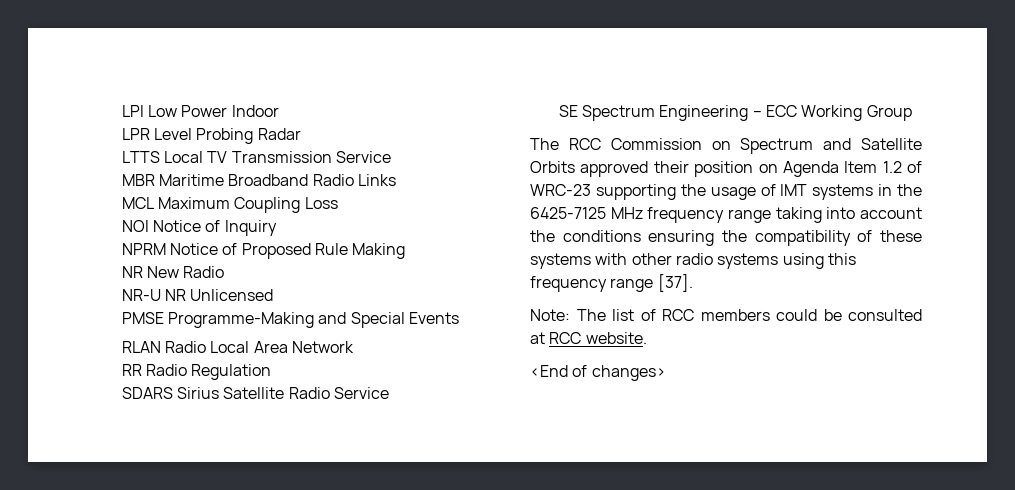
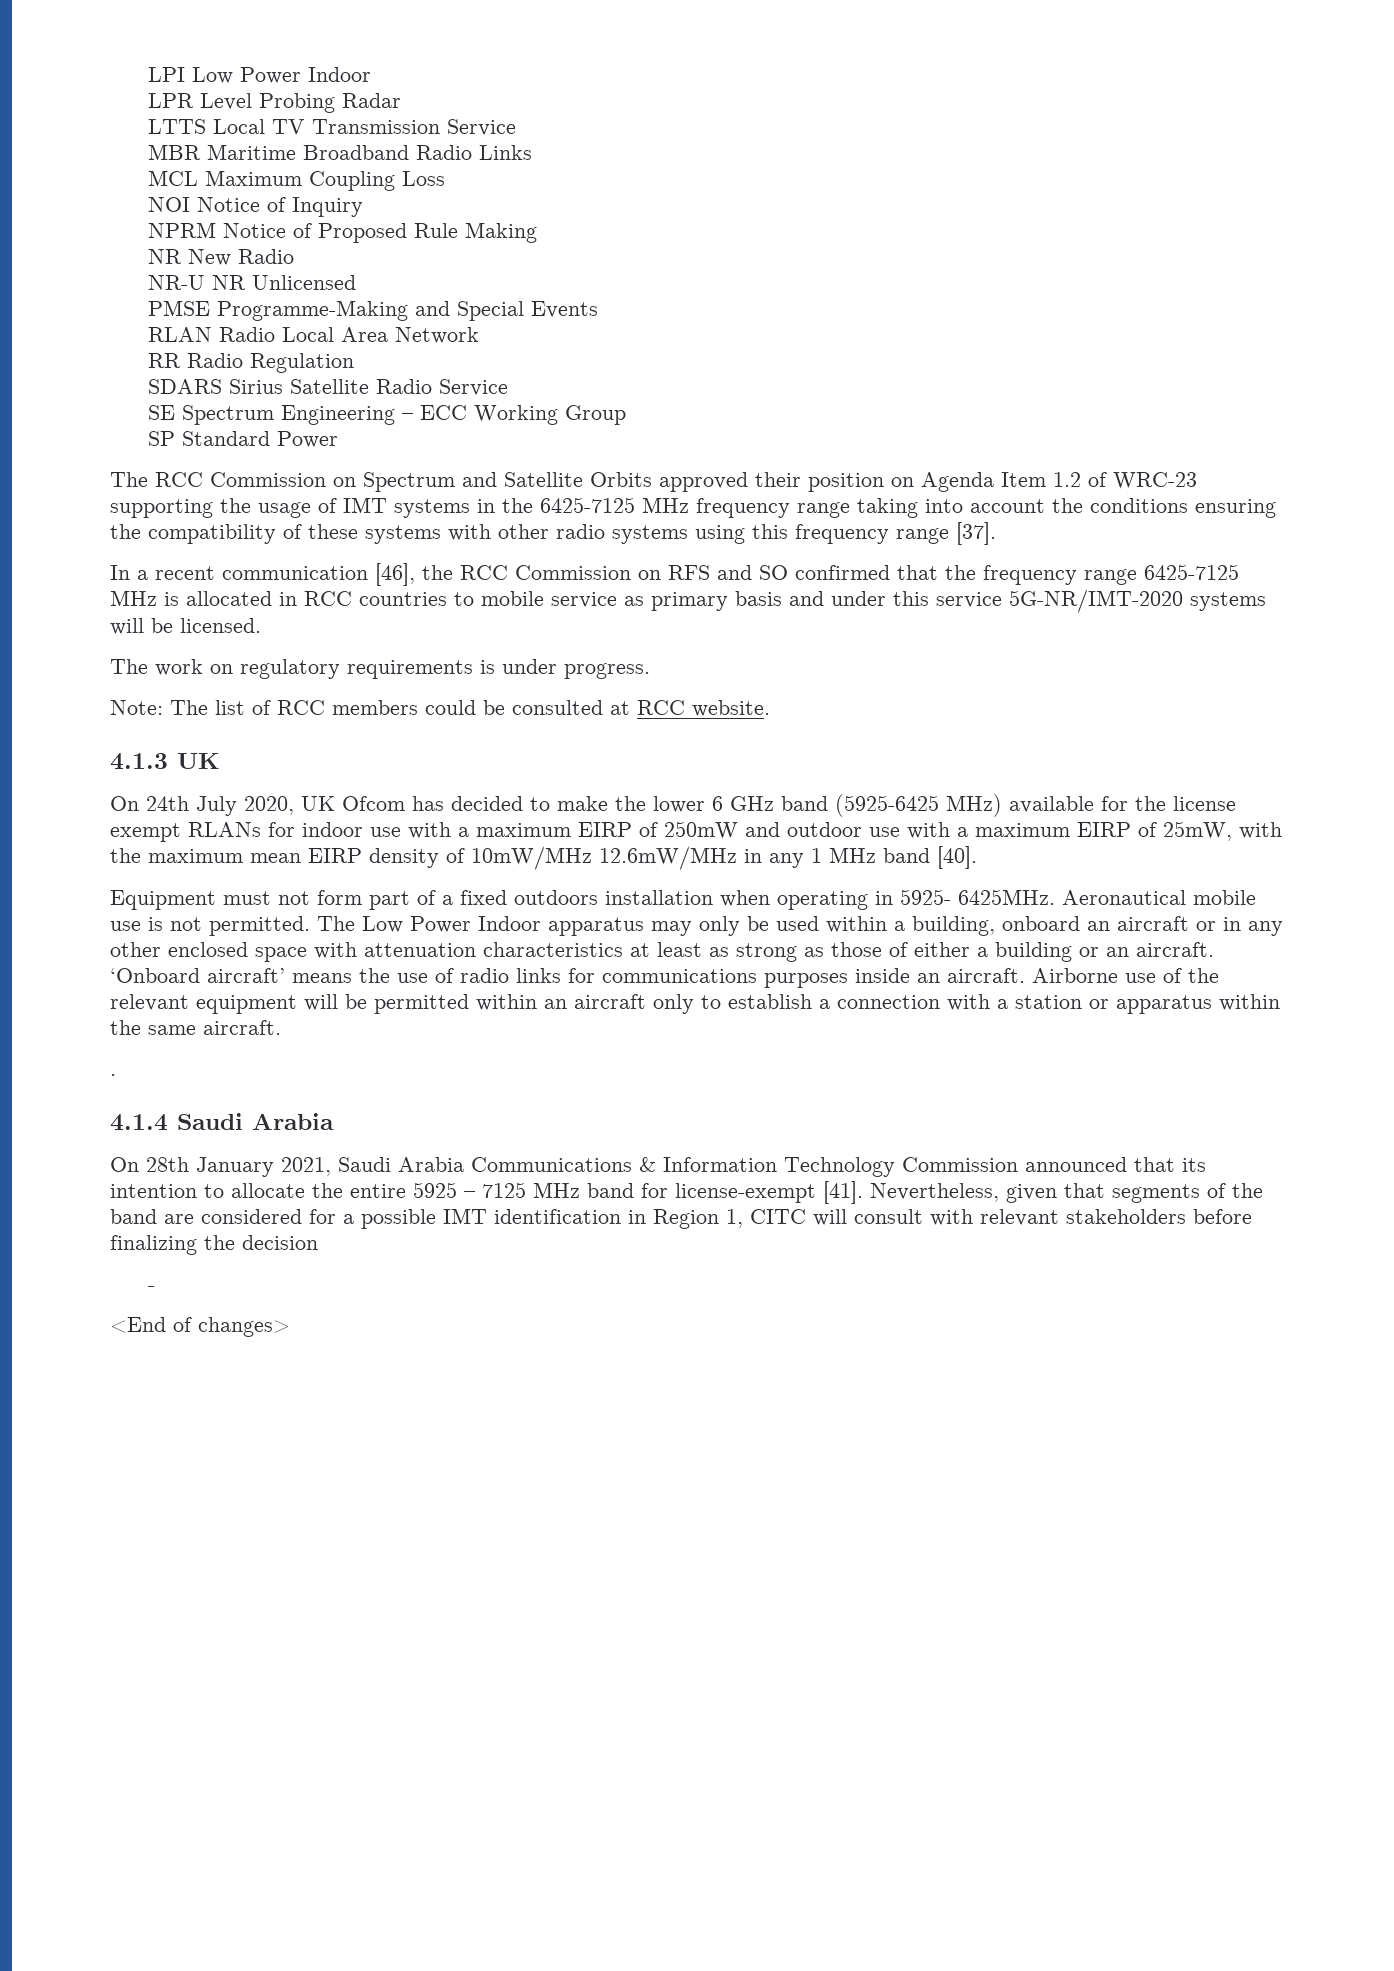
(912, 113) none -> [147,431,338,448] // SP Standard Power
(693, 283) none -> [110,563,1239,586] [110,589,1266,613] [110,618,261,635] [110,659,650,679] // In a recent communication [46], the RCC Commission on RFS and SO confirmed that the frequency range 6425-7125 MHz is allocated in RCC countries to mobile service as primary basis and under this service 5G-NR/IMT-2020 systems will be licensed. // The work on regulatory requirements is under progress.
(647, 338) none -> [110,753,220,770] [110,794,1236,817] [110,821,1282,842] [110,846,977,870] [110,889,1256,910] [110,916,1283,936] [110,942,1214,962] [110,968,1219,988] [110,994,1280,1014] [110,1020,281,1035] [110,1074,116,1076] [110,1113,334,1131] [110,1157,1206,1177] [110,1181,1263,1204] [110,1208,1252,1229] [110,1235,318,1255] [147,1286,155,1291] // 4.1.3 UK // On 24th July 2020, UK Ofcom has decided to make the lower 6 GHz band (5925-6425 MHz) available for the license exempt RLANs for indoor use with a maximum EIRP of 250mW and outdoor use with a maximum EIRP of 25mW, with the maximum mean EIRP density of 10mW/MHz 12.6mW/MHz in any 1 MHz band [40]. // Equipment must not form part of a fixed outdoors installation when operating in 5925- 6425MHz. Aeronautical mobile use is not permitted. The Low Power Indoor apparatus may only be used within a building, onboard an aircraft or in any other enclosed space with attenuation characteristics at least as strong as those of either a building or an aircraft. ‘Onboard aircraft’ means the use of radio links for communications purposes inside an aircraft. Airborne use of the relevant equipment will be permitted within an aircraft only to establish a connection with a station or apparatus within the same aircraft. // . // 4.1.4 Saudi Arabia // On 28th January 2021, Saudi Arabia Communications & Information Technology Commission announced that its intention to allocate the entire 5925 – 7125 MHz band for license-exempt [41]. Nevertheless, given that segments of the band are considered for a possible IMT identification in Region 1, CITC will consult with relevant stakeholders before finalizing the decision // -

